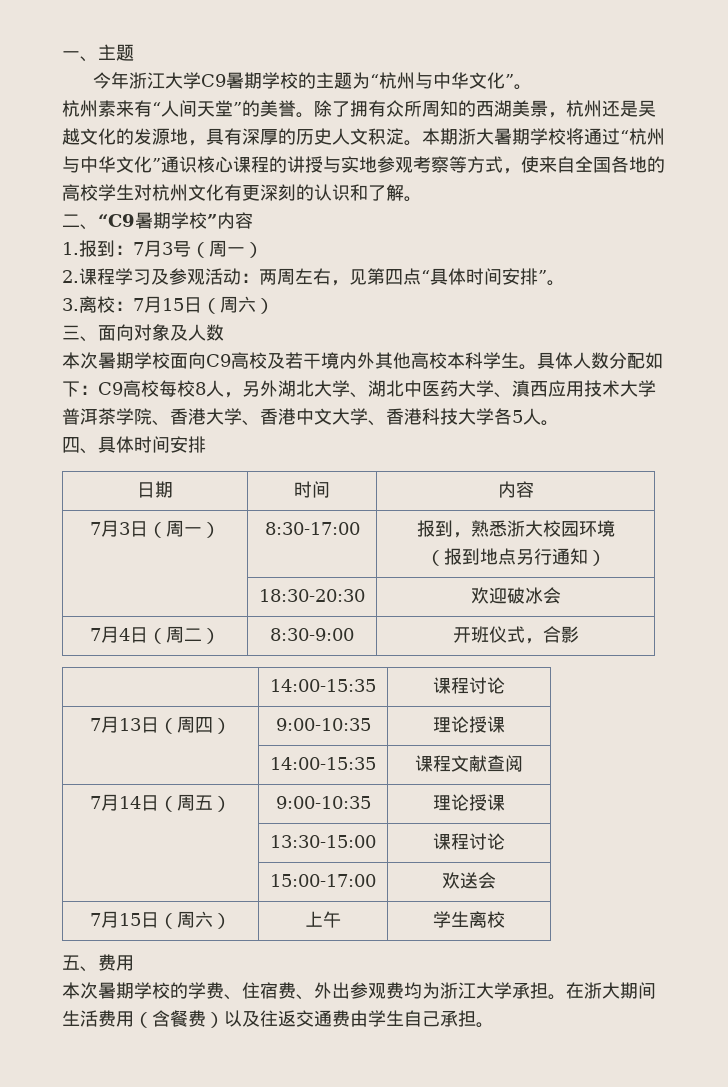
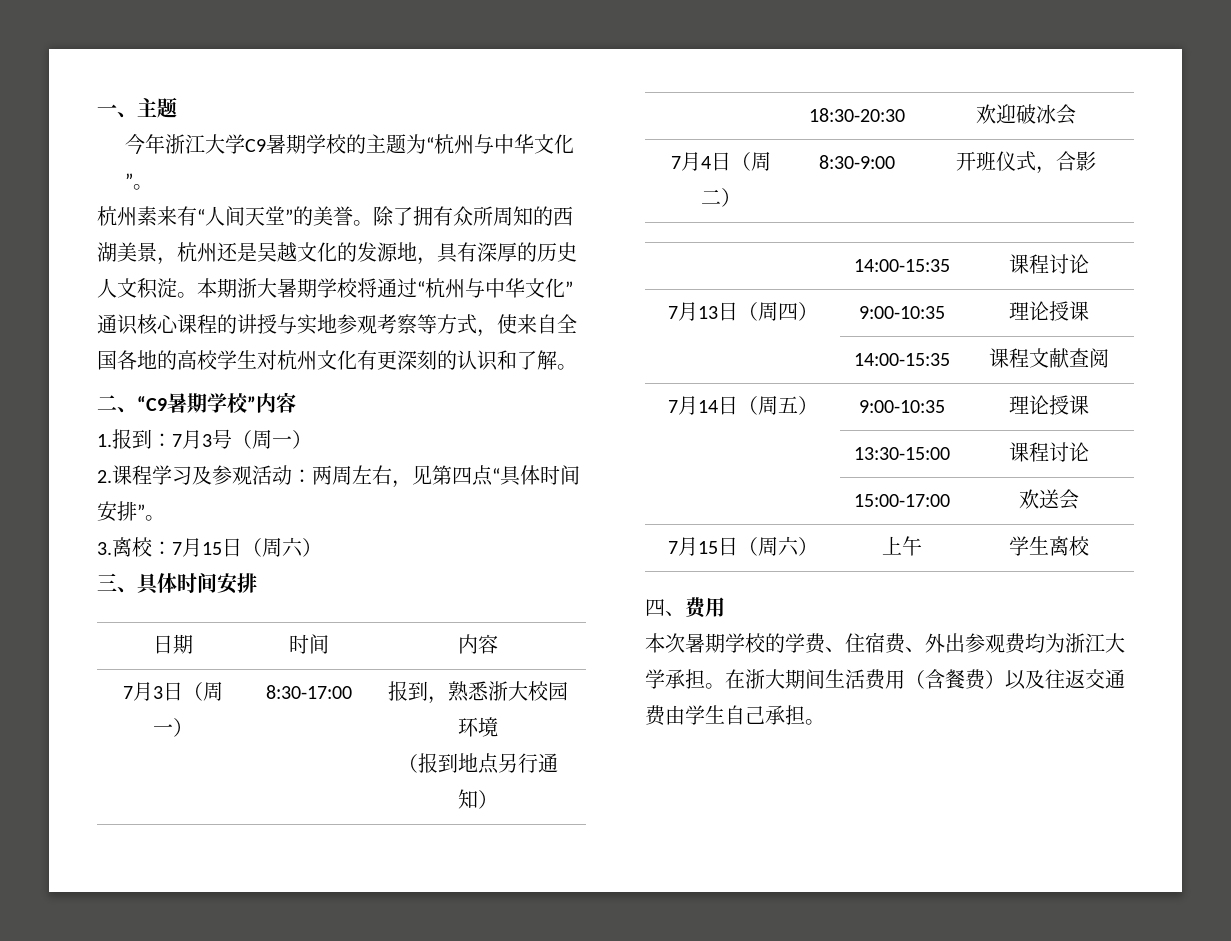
[98,324,224,341] [62,352,663,370] [62,380,656,398] [62,408,559,426] [62,437,98,454] 面向对象及人数 // 本次暑期学校面向C9高校及若干境内外其他高校本科学生。具体人数分配如下：C9高校每校8人，另外湖北大学、湖北中医药大学、滇西应用技术大学普洱茶学院、香港大学、香港中文大学、香港科技大学各5人。 // 四、 -> (137, 590) none
[62,955,80,970] 五 -> [645,599,665,616] 四

